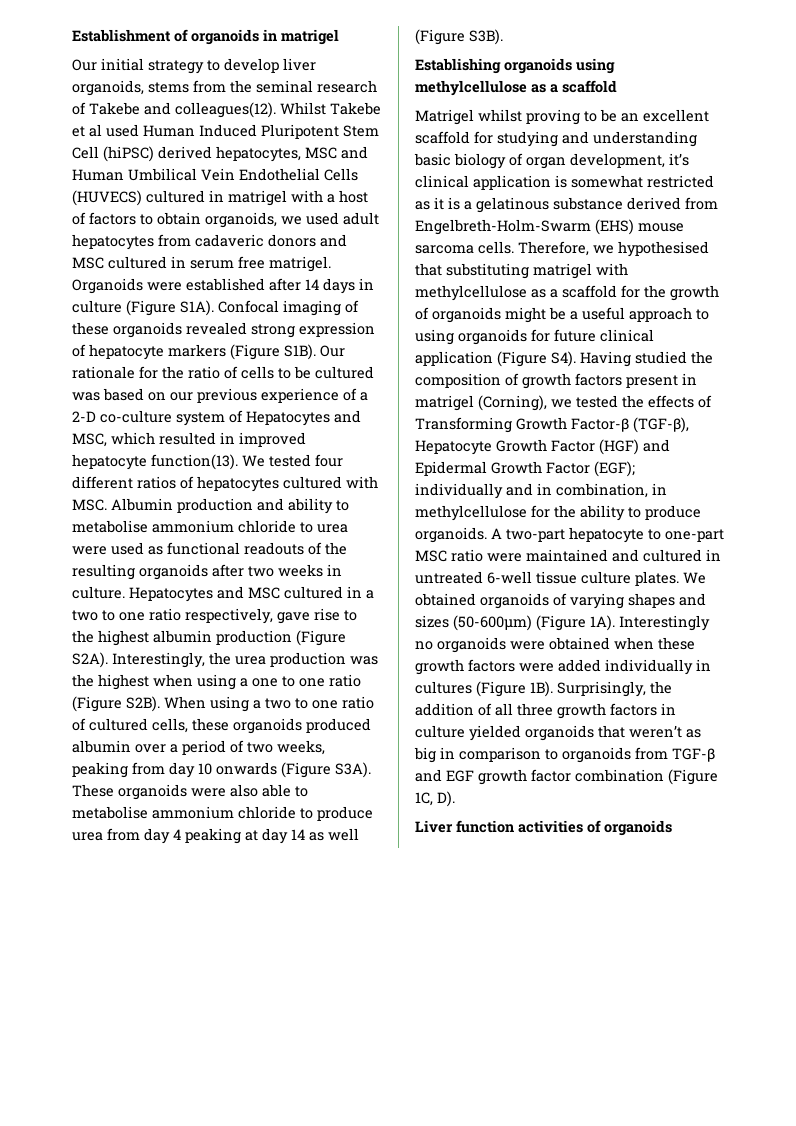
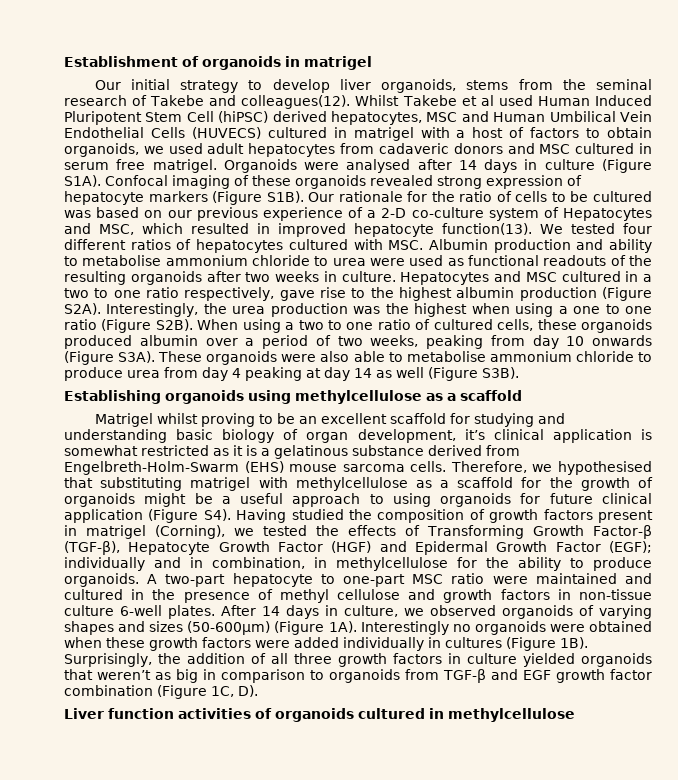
[186,278,265,291] established -> [346,159,411,173] analysed
[415,571,706,586] [415,593,476,606] untreated 6-well tissue culture plates. We obtained -> [152,589,652,603] [64,605,496,619] the presence of methyl cellulose and growth factors in non-tissue culture 6-well plates. After 14 days in culture, we observed
(672, 828) none -> [358,708,575,722] cultured in methylcellulose

